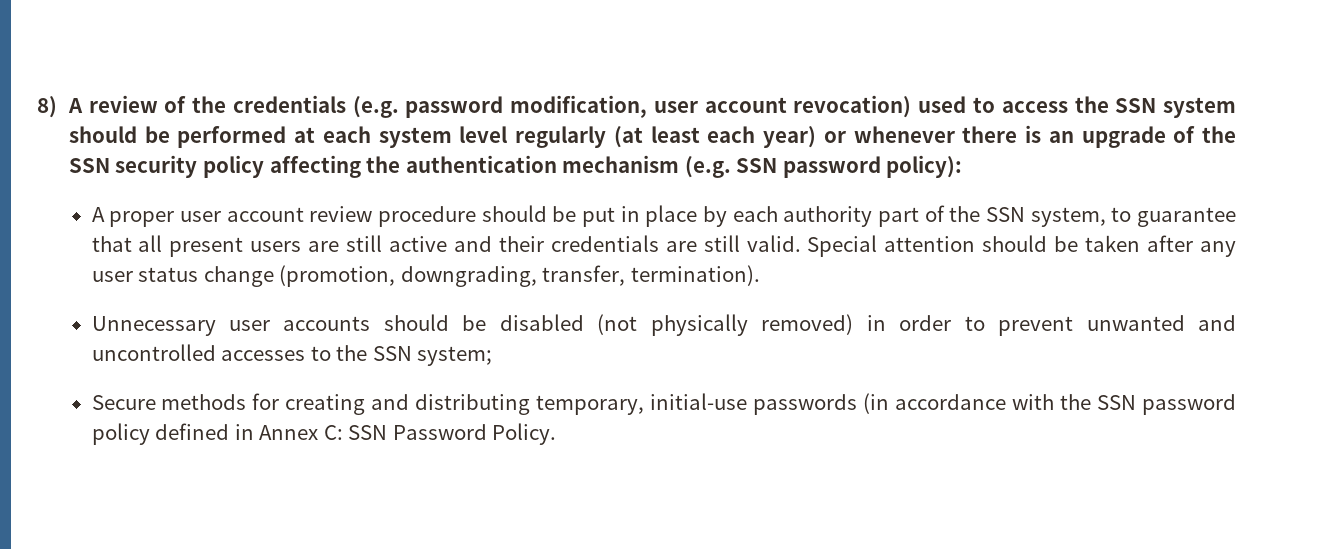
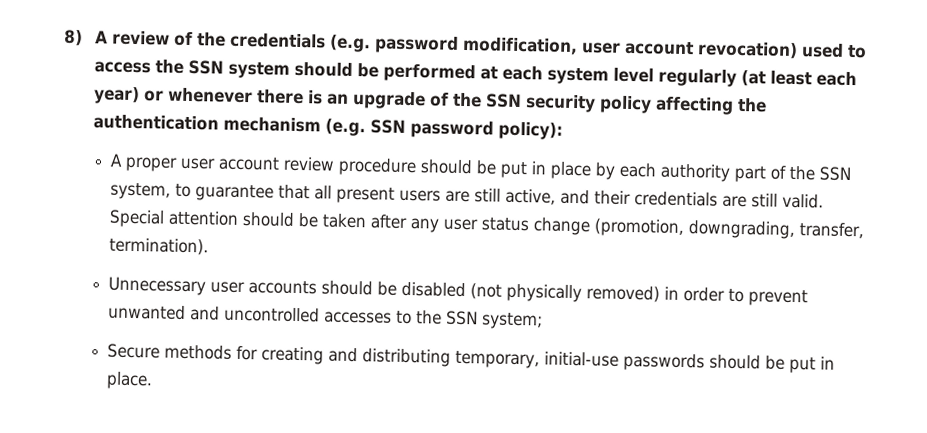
[389,236,448,252] active -> [504,188,556,205] active,
[863,393,1236,415] [91,423,557,445] (in accordance with the SSN password policy defined in Annex C: SSN Password Policy. -> [708,354,835,374] [105,371,153,390] should be put in place.

